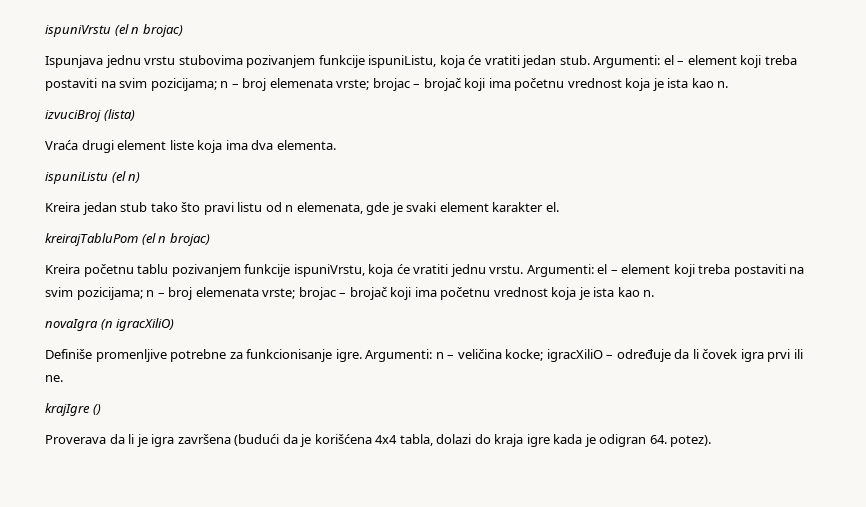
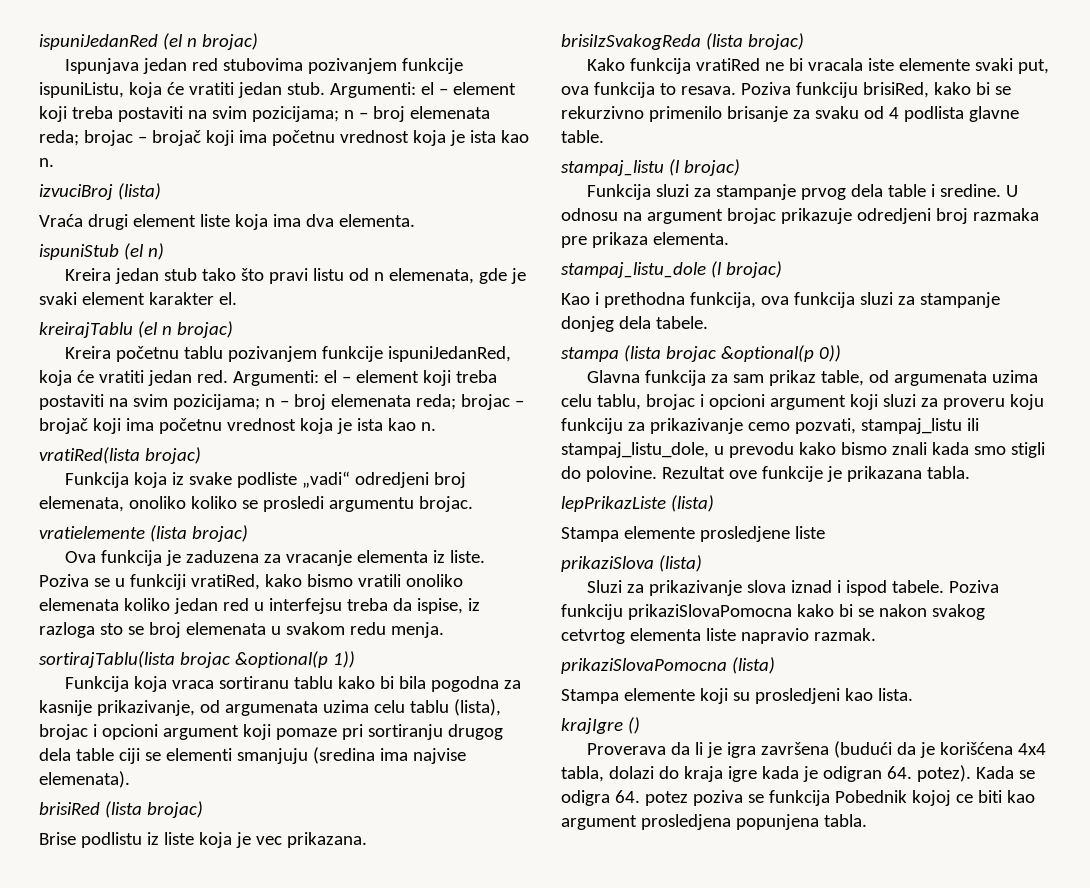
[45,25,111,37] ispuniVrstu -> [39,34,158,50] ispuniJedanRed
[105,55,176,68] jednu vrstu -> [142,58,218,74] jedan red
[336,79,370,90] vrste; -> [39,130,79,146] reda;
[45,172,108,184] ispuniListu -> [39,244,119,260] ispuniStub
[45,233,138,246] kreirajTabluPom -> [39,322,133,338] kreirajTablu
[293,264,524,277] ispuniVrstu, koja će vratiti jednu vrstu. -> [387,346,511,362] [39,370,228,386] ispuniJedanRed, koja će vratiti jedan red.
[262,288,296,299] vrste; -> [415,394,456,410] reda;
[45,318,175,331] [45,349,803,362] [45,375,63,382] novaIgra (n igracXiliO) // Definiše promenljive potrebne za funkcionisanje igre. Argumenti: n – veličina kocke; igracXiliO – određuje da li čovek igra prvi ili ne. -> [39,447,201,464] [64,471,466,488] [39,496,473,512] [39,525,248,542] [64,550,485,566] [39,574,463,590] [39,598,480,614] [39,622,444,638] [39,651,355,668] [64,676,521,692] [39,699,501,716] [39,724,503,740] [39,747,466,764] [39,771,130,788] [39,801,203,818] [39,832,367,848] [561,33,804,50] [586,58,1049,74] [561,82,1011,98] [561,106,1019,122] [561,130,604,143] [561,159,740,176] [586,184,1018,200] [561,208,1039,224] [561,232,729,248] [561,261,782,278] [561,292,1000,308] [561,316,708,332] [561,345,841,362] [586,370,1038,386] [561,394,1044,410] [561,418,979,434] [561,442,1045,458] [561,466,970,482] [561,495,714,512] [561,526,825,542] [561,555,702,572] [586,580,999,596] [561,604,985,620] [561,628,876,644] [561,657,775,674] [561,688,913,704] vratiRed(lista brojac) // Funkcija koja iz svake podliste „vadi“ odredjeni broj elemenata, onoliko koliko se prosledi argumentu brojac. // vratielemente (lista brojac) // Ova funkcija je zaduzena za vracanje elementa iz liste. Poziva se u funkciji vratiRed, kako bismo vratili onoliko elemenata koliko jedan red u interfejsu treba da ispise, iz razloga sto se broj elemenata u svakom redu menja. // sortirajTablu(lista brojac &optional(p 1)) // Funkcija koja vraca sortiranu tablu kako bi bila pogodna za kasnije prikazivanje, od argumenata uzima celu tablu (lista), brojac i opcioni argument koji pomaze pri sortiranju drugog dela table ciji se elementi smanjuju (sredina ima najvise elemenata). // brisiRed (lista brojac) // Brise podlistu iz liste koja je vec prikazana. // brisiIzSvakogReda (lista brojac) // Kako funkcija vratiRed ne bi vracala iste elemente svaki put, ova funkcija to resava. Poziva funkciju brisiRed, kako bi se rekurzivno primenilo brisanje za svaku od 4 podlista glavne table. // stampaj_listu (l brojac) // Funkcija sluzi za stampanje prvog dela table i sredine. U odnosu na argument brojac prikazuje odredjeni broj razmaka pre prikaza elementa. // stampaj_listu_dole (l brojac) // Kao i prethodna funkcija, ova funkcija sluzi za stampanje donjeg dela tabele. // stampa (lista brojac &optional(p 0)) // Glavna funkcija za sam prikaz table, od argumenata uzima celu tablu, brojac i opcioni argument koji sluzi za proveru koju funkciju za prikazivanje cemo pozvati, stampaj_listu ili stampaj_listu_dole, u prevodu kako bismo znali kada smo stigli do polovine. Rezultat ove funkcije je prikazana tabla. // lepPrikazListe (lista) // Stampa elemente prosledjene liste // prikaziSlova (lista) // Sluzi za prikazivanje slova iznad i ispod tabele. Poziva funkciju prikaziSlovaPomocna kako bi se nakon svakog cetvrtog elementa liste napravio razmak. // prikaziSlovaPomocna (lista) // Stampa elemente koji su prosledjeni kao lista.
(712, 441) none -> [975,766,1035,779] [561,790,1035,806] [561,814,867,830] Kada se odigra 64. potez poziva se funkcija Pobednik kojoj ce biti kao argument prosledjena popunjena tabla.

